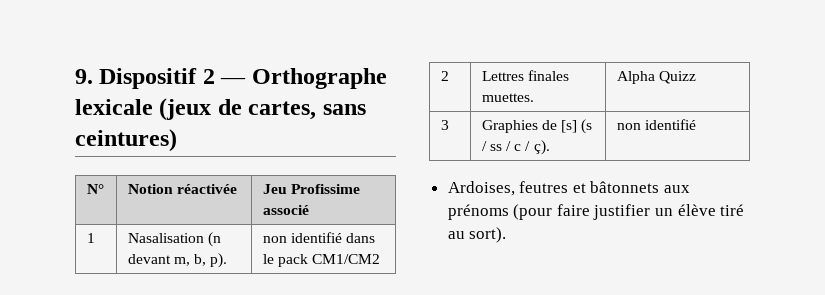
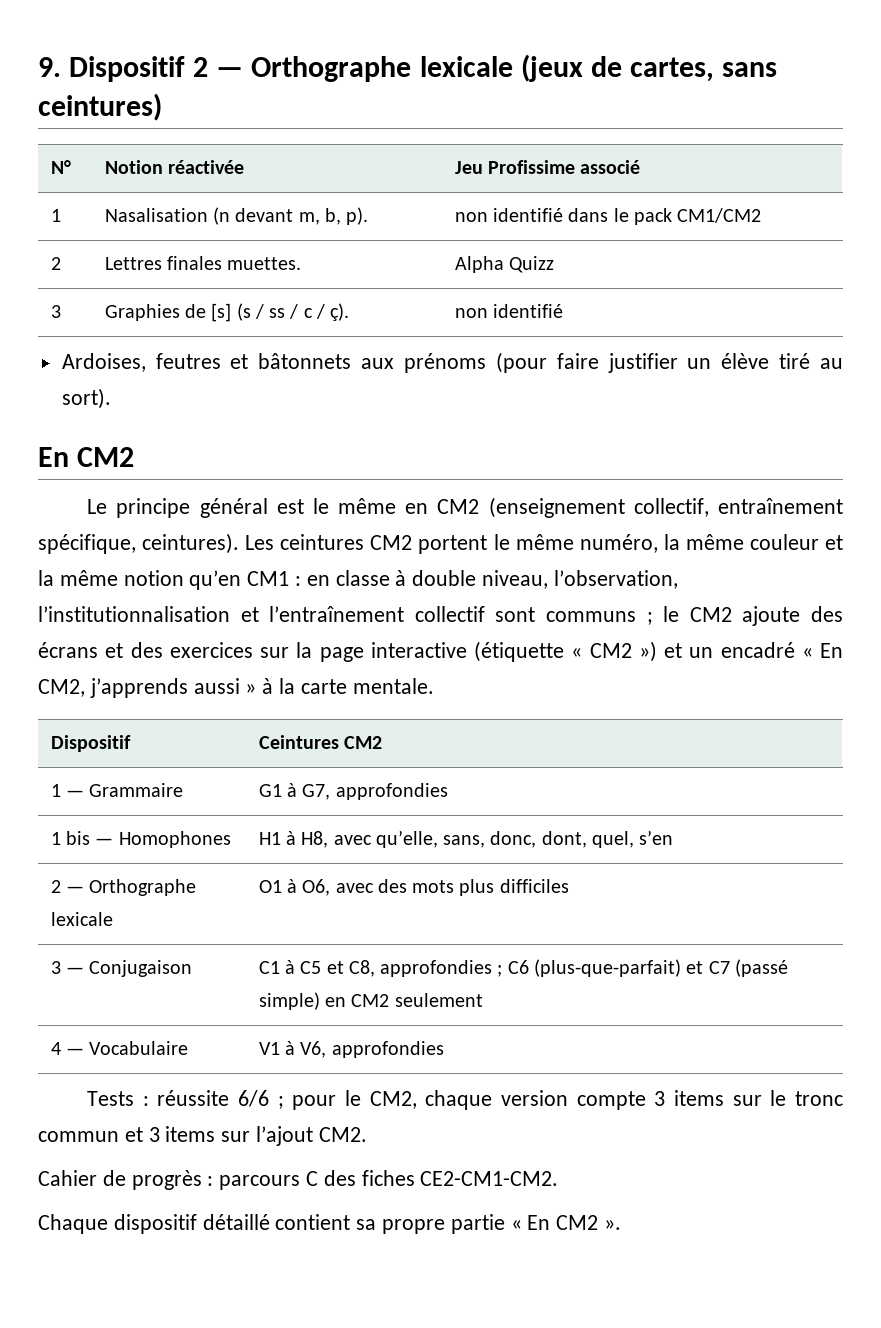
(507, 235) none -> [38,447,135,467] [87,497,843,518] [38,533,844,554] [38,570,678,590] [38,606,844,626] [38,641,843,662] [38,678,434,698] [50,735,131,752] [258,735,383,749] [50,783,184,797] [258,783,448,800] [50,831,231,848] [258,830,674,848] [50,879,197,896] [50,912,113,926] [258,879,569,896] [50,960,193,977] [258,959,788,977] [258,992,483,1010] [50,1041,189,1055] [258,1041,444,1058] [87,1090,843,1110] [38,1126,367,1146] [38,1170,559,1190] [38,1214,622,1234] // En CM2 // Le principe général est le même en CM2 (enseignement collectif, entraînement spécifique, ceintures). Les ceintures CM2 portent le même numéro, la même couleur et la même notion qu’en CM1 : en classe à double niveau, l’observation, l’institutionnalisation et l’entraînement collectif sont communs ; le CM2 ajoute des écrans et des exercices sur la page interactive (étiquette « CM2 ») et un encadré « En CM2, j’apprends aussi » à la carte mentale. // Dispositif | Ceintures CM2 // 1 — Grammaire | G1 à G7, approfondies // 1 bis — Homophones | H1 à H8, avec qu’elle, sans, donc, dont, quel, s’en // 2 — Orthographe lexicale | O1 à O6, avec des mots plus difficiles // 3 — Conjugaison | C1 à C5 et C8, approfondies ; C6 (plus-que-parfait) et C7 (passé simple) en CM2 seulement // 4 — Vocabulaire | V1 à V6, approfondies // Tests : réussite 6/6 ; pour le CM2, chaque version compte 3 items sur le tronc commun et 3 items sur l’ajout CM2. // Cahier de progrès : parcours C des fiches CE2-CM1-CM2. // Chaque dispositif détaillé contient sa propre partie « En CM2 ».

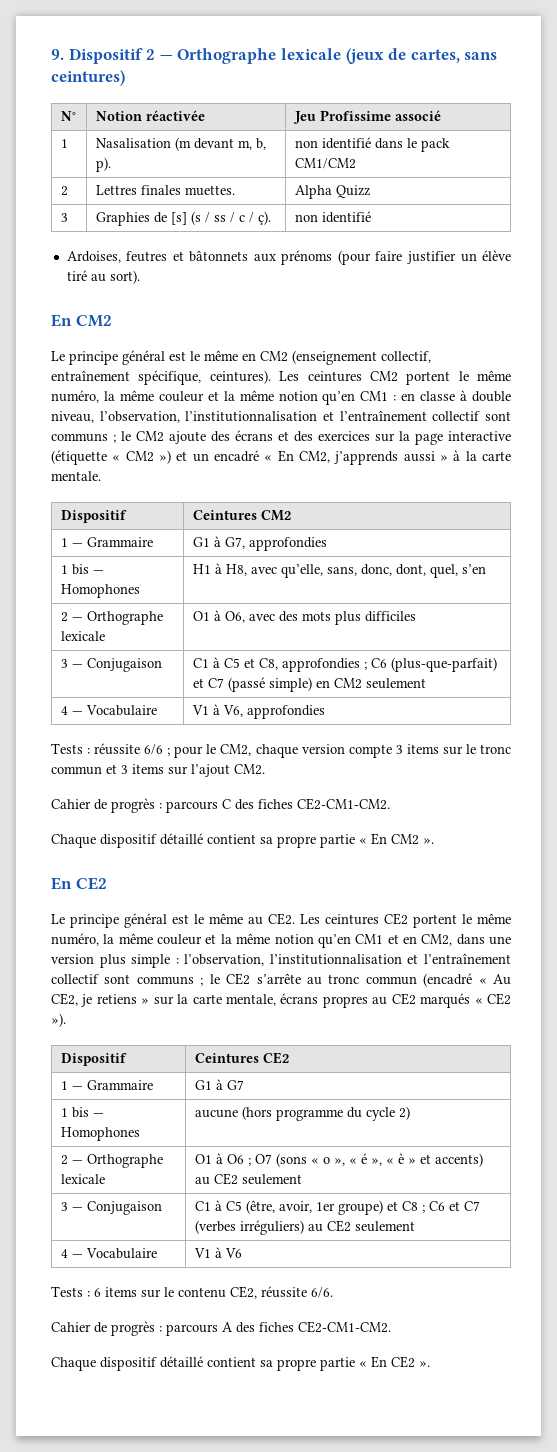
[213,207,231,225] (n -> [174,137,191,151] (m
(622, 1225) none -> [51,877,107,890] [51,913,511,928] [51,933,511,948] [51,953,511,968] [51,973,512,987] [51,993,512,1008] [51,1013,66,1027] [60,1053,127,1066] [194,1052,289,1064] [60,1080,153,1090] [194,1079,244,1090] [60,1107,104,1118] [60,1127,140,1141] [194,1106,410,1121] [60,1154,163,1168] [60,1174,105,1184] [194,1153,483,1167] [194,1173,302,1185] [60,1201,162,1215] [194,1200,480,1215] [194,1220,415,1235] [60,1248,157,1259] [193,1247,242,1258] [51,1286,333,1299] [51,1321,391,1336] [51,1356,430,1371] // En CE2 // Le principe général est le même au CE2. Les ceintures CE2 portent le même numéro, la même couleur et la même notion qu’en CM1 et en CM2, dans une version plus simple : l’observation, l’institutionnalisation et l’entraînement collectif sont communs ; le CE2 s’arrête au tronc commun (encadré « Au CE2, je retiens » sur la carte mentale, écrans propres au CE2 marqués « CE2 »). // Dispositif | Ceintures CE2 // 1 — Grammaire | G1 à G7 // 1 bis — Homophones | aucune (hors programme du cycle 2) // 2 — Orthographe lexicale | O1 à O6 ; O7 (sons « o », « é », « è » et accents) au CE2 seulement // 3 — Conjugaison | C1 à C5 (être, avoir, 1er groupe) et C8 ; C6 et C7 (verbes irréguliers) au CE2 seulement // 4 — Vocabulaire | V1 à V6 // Tests : 6 items sur le contenu CE2, réussite 6/6. // Cahier de progrès : parcours A des fiches CE2-CM1-CM2. // Chaque dispositif détaillé contient sa propre partie « En CE2 ».

